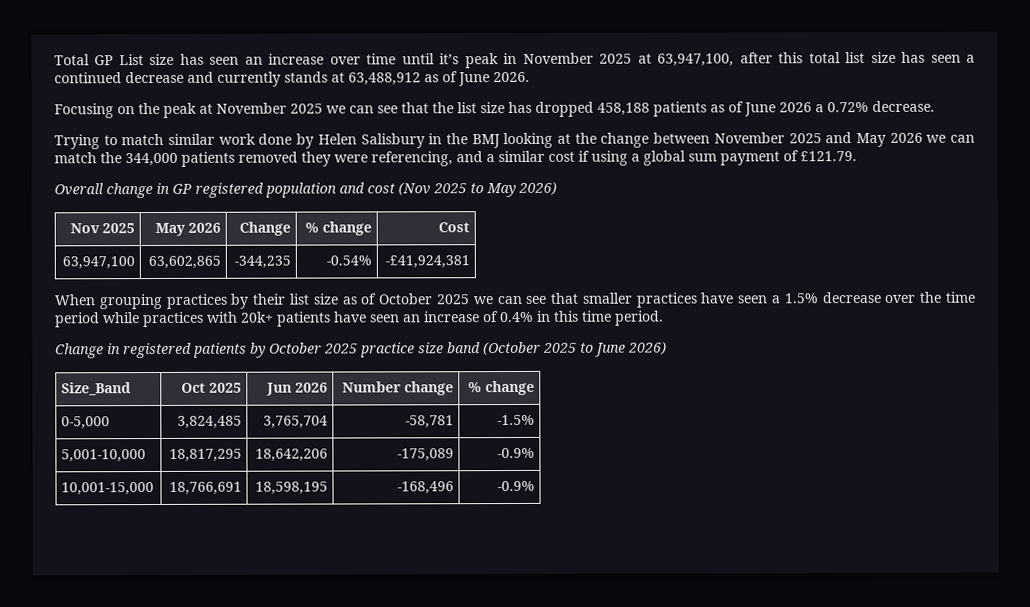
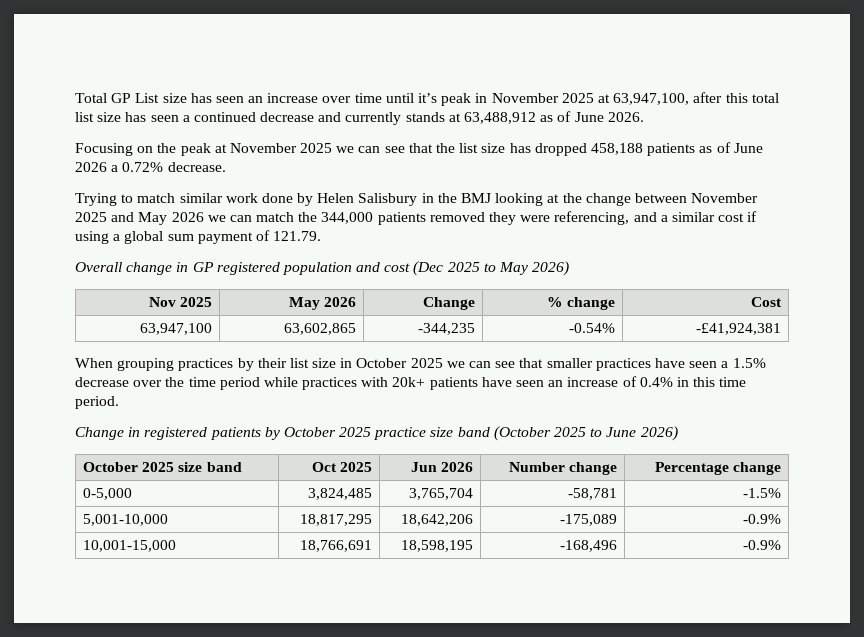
[800,151,857,162] £121.79. -> [273,231,322,241] 121.79.
[398,182,431,196] (Nov -> [413,261,444,276] (Dec
[341,293,378,305] as of -> [340,358,353,368] in
[61,382,132,396] Size_Band -> [83,462,242,472] October 2025 size band
[467,382,482,393] % -> [654,462,729,475] Percentage

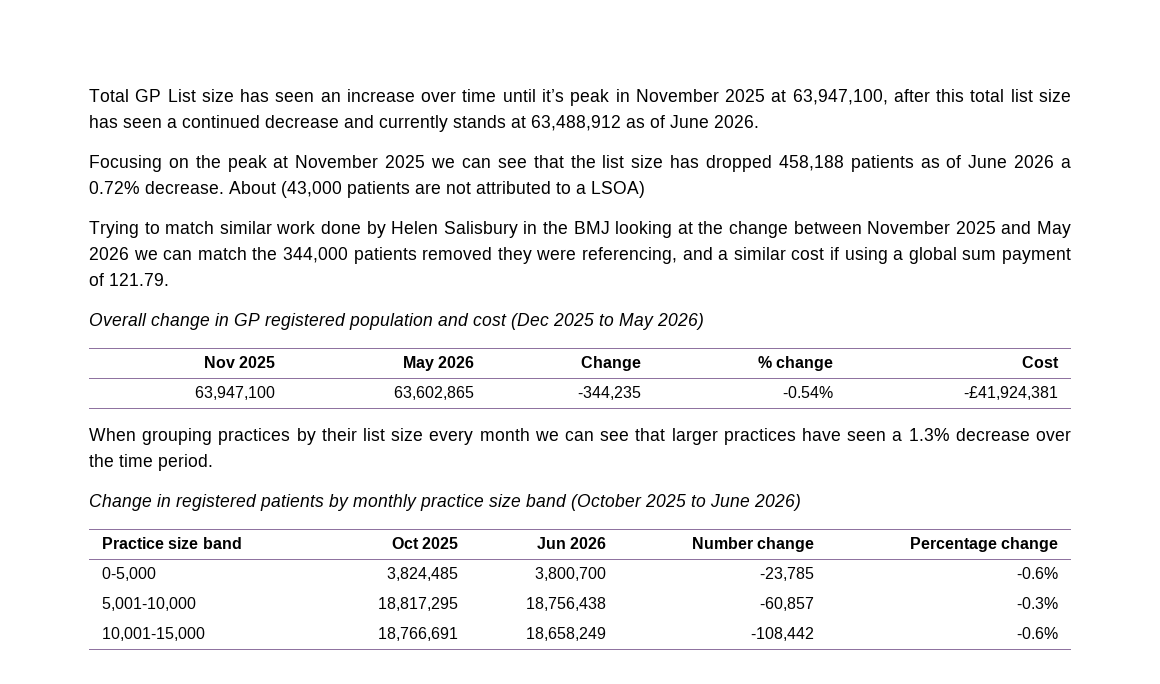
(226, 167) none -> [229,181,645,198] About (43,000 patients are not attributed to a LSOA)
[340,358,593,368] in October 2025 we can see that smaller -> [429,428,718,445] every month we can see that larger
[732,358,766,368] 1.5% -> [908,428,950,441] 1.3%
[219,376,747,390] period while practices with 20k+ patients have seen an increase of 0.4% in this time -> (153, 460) none
[283,427,372,437] October 2025 -> [353,494,417,511] monthly
[83,462,175,472] October 2025 -> [102,537,165,549] Practice
[408,488,473,500] [567,488,617,500] [742,488,781,498] 3,765,704 | -58,781 | -1.5% -> [534,567,606,581] [759,567,814,581] [1016,567,1058,579] 3,800,700 | -23,785 | -0.6%
[400,514,473,526] [559,514,617,526] [742,514,781,524] 18,642,206 | -175,089 | -0.9% -> [525,597,606,611] [759,597,814,611] [1016,597,1058,609] 18,756,438 | -60,857 | -0.3%
[400,540,473,552] [559,540,617,552] [742,540,781,550] 18,598,195 | -168,496 | -0.9% -> [525,627,606,641] [750,627,814,641] [1016,627,1058,639] 18,658,249 | -108,442 | -0.6%

